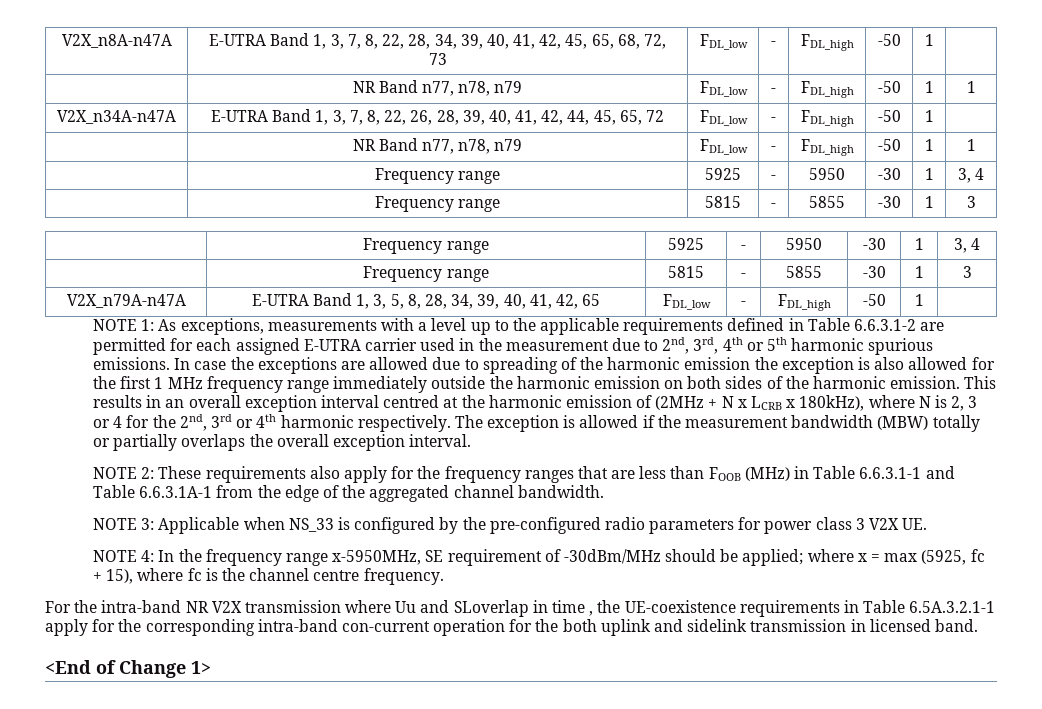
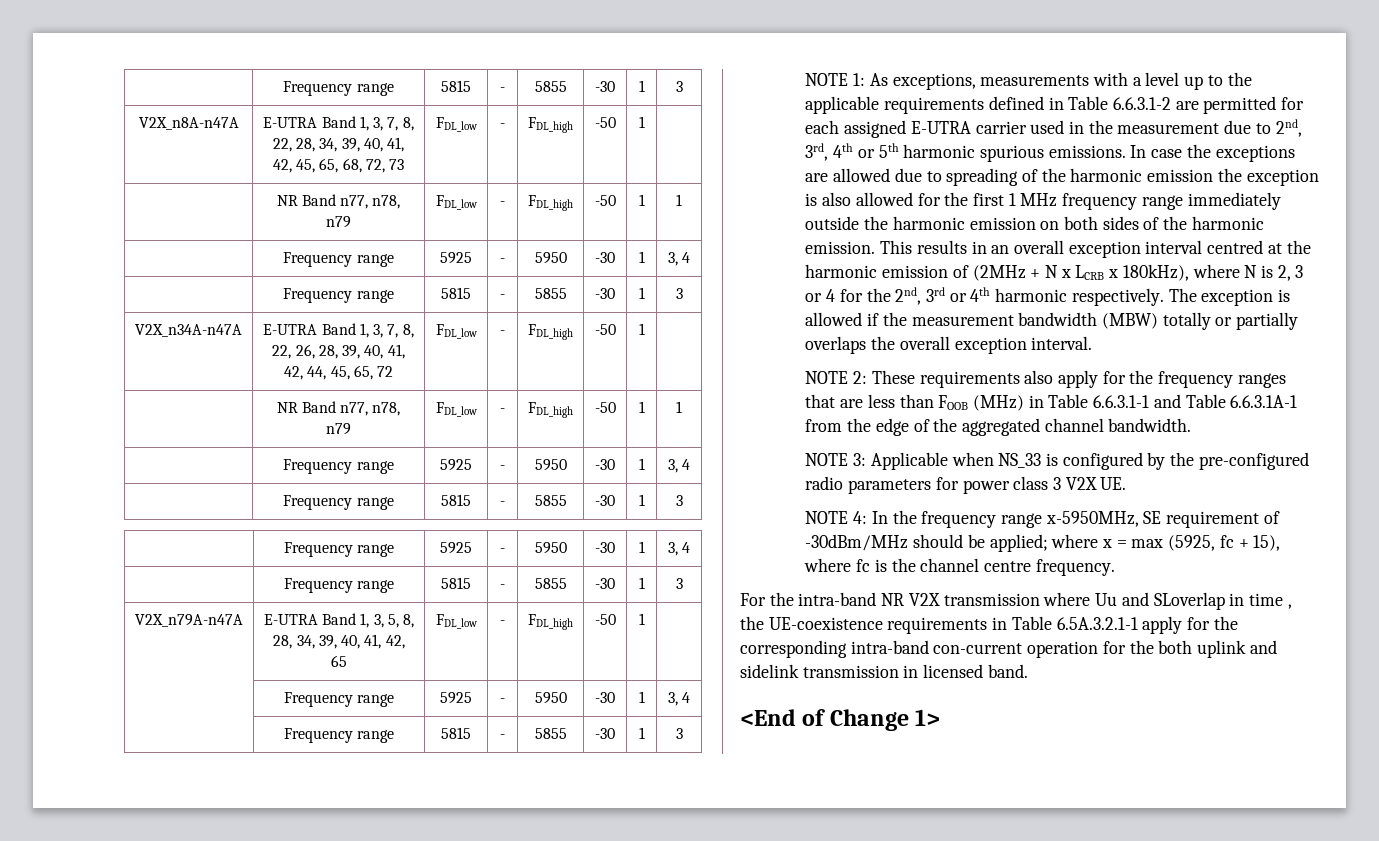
(61, 41) none -> [283,81,394,96] [441,80,471,92] [500,87,505,92] [534,81,567,92] [595,81,615,92] [638,80,645,92] [675,81,683,92] | Frequency range | 5815 | - | 5855 | -30 | 1 | 3 //
(976, 87) none -> [283,252,394,267] [440,252,472,264] [500,258,505,263] [534,252,567,264] [595,252,615,263] [638,251,645,263] [667,252,691,266] [283,288,394,303] [441,287,471,299] [500,294,505,299] [534,288,567,299] [595,288,615,299] [638,287,645,299] [675,288,683,299] // | Frequency range | 5925 | - | 5950 | -30 | 1 | 3, 4 // | Frequency range | 5815 | - | 5855 | -30 | 1 | 3
(924, 300) none -> [283,692,395,707] [440,692,472,704] [500,698,505,703] [534,692,567,704] [595,692,615,703] [638,691,645,703] [667,692,691,706] [283,728,395,743] [441,727,471,739] [500,734,505,739] [534,728,567,739] [595,728,615,739] [638,727,645,739] [675,728,683,739] // | Frequency range | 5925 | - | 5950 | -30 | 1 | 3, 4 // | Frequency range | 5815 | - | 5855 | -30 | 1 | 3

